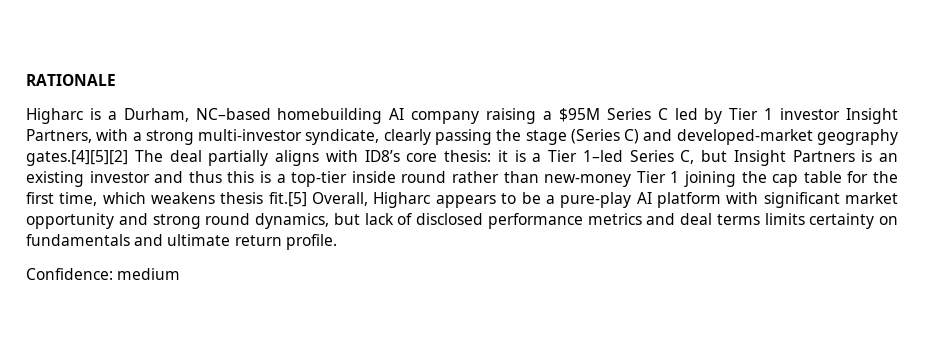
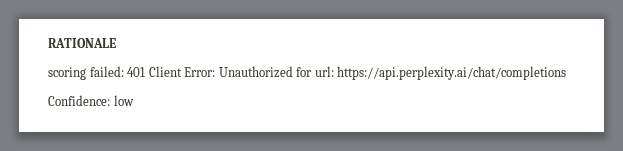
[26,108,899,124] [26,129,899,145] [26,150,898,166] [26,171,899,187] [26,192,899,208] [26,213,898,229] [26,234,337,250] Higharc is a Durham, NC–based homebuilding AI company raising a $95M Series C led by Tier 1 investor Insight Partners, with a strong multi‑investor syndicate, clearly passing the stage (Series C) and developed‑market geography gates.[4][5][2] The deal partially aligns with ID8’s core thesis: it is a Tier 1–led Series C, but Insight Partners is an existing investor and thus this is a top‑tier inside round rather than new‑money Tier 1 joining the cap table for the first time, which weakens thesis fit.[5] Overall, Higharc appears to be a pure‑play AI platform with significant market opportunity and strong round dynamics, but lack of disclosed performance metrics and deal terms limits certainty on fundamentals and ultimate return profile. -> [48,66,567,80] scoring failed: 401 Client Error: Unauthorized for url: https://api.perplexity.ai/chat/completions
[117,268,181,280] medium -> [113,95,134,106] low

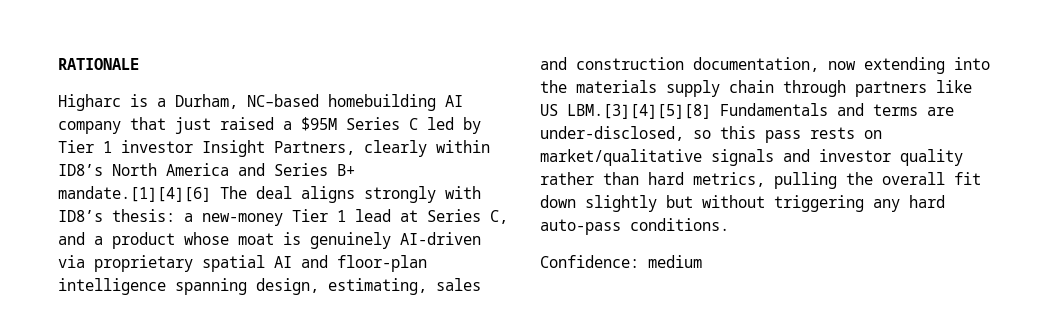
[48,66,567,80] scoring failed: 401 Client Error: Unauthorized for url: https://api.perplexity.ai/chat/completions -> [58,94,463,111] [58,117,481,134] [58,140,490,157] [58,163,355,176] [58,186,481,203] [58,209,508,226] [58,232,481,249] [58,255,427,272] [58,278,481,295] [540,57,990,74] [540,80,972,97] [540,103,954,119] [540,126,882,143] [540,149,963,166] [540,172,981,189] [540,195,945,212] [540,218,729,235] Higharc is a Durham, NC–based homebuilding AI company that just raised a $95M Series C led by Tier 1 investor Insight Partners, clearly within ID8’s North America and Series B+ mandate.[1][4][6] The deal aligns strongly with ID8’s thesis: a new-money Tier 1 lead at Series C, and a product whose moat is genuinely AI-driven via proprietary spatial AI and floor-plan intelligence spanning design, estimating, sales and construction documentation, now extending into the materials supply chain through partners like US LBM.[3][4][5][8] Fundamentals and terms are under-disclosed, so this pass rests on market/qualitative signals and investor quality rather than hard metrics, pulling the overall fit down slightly but without triggering any hard auto-pass conditions.
[113,95,134,106] low -> [648,255,702,268] medium

